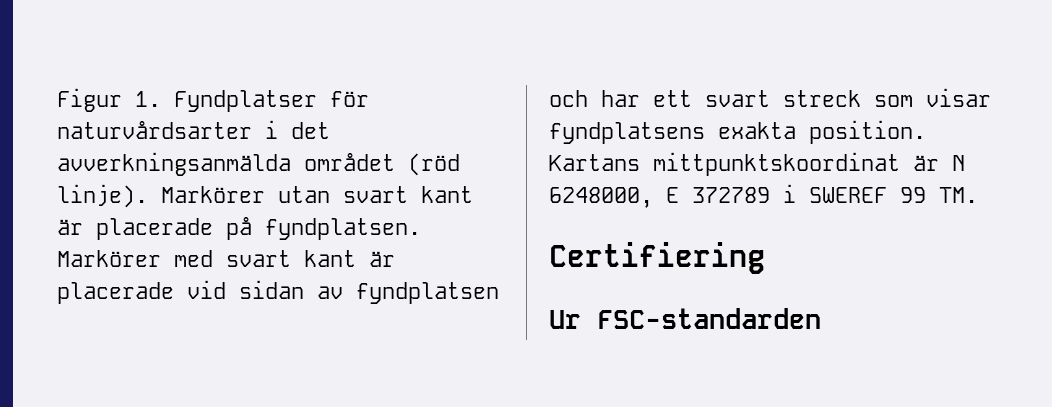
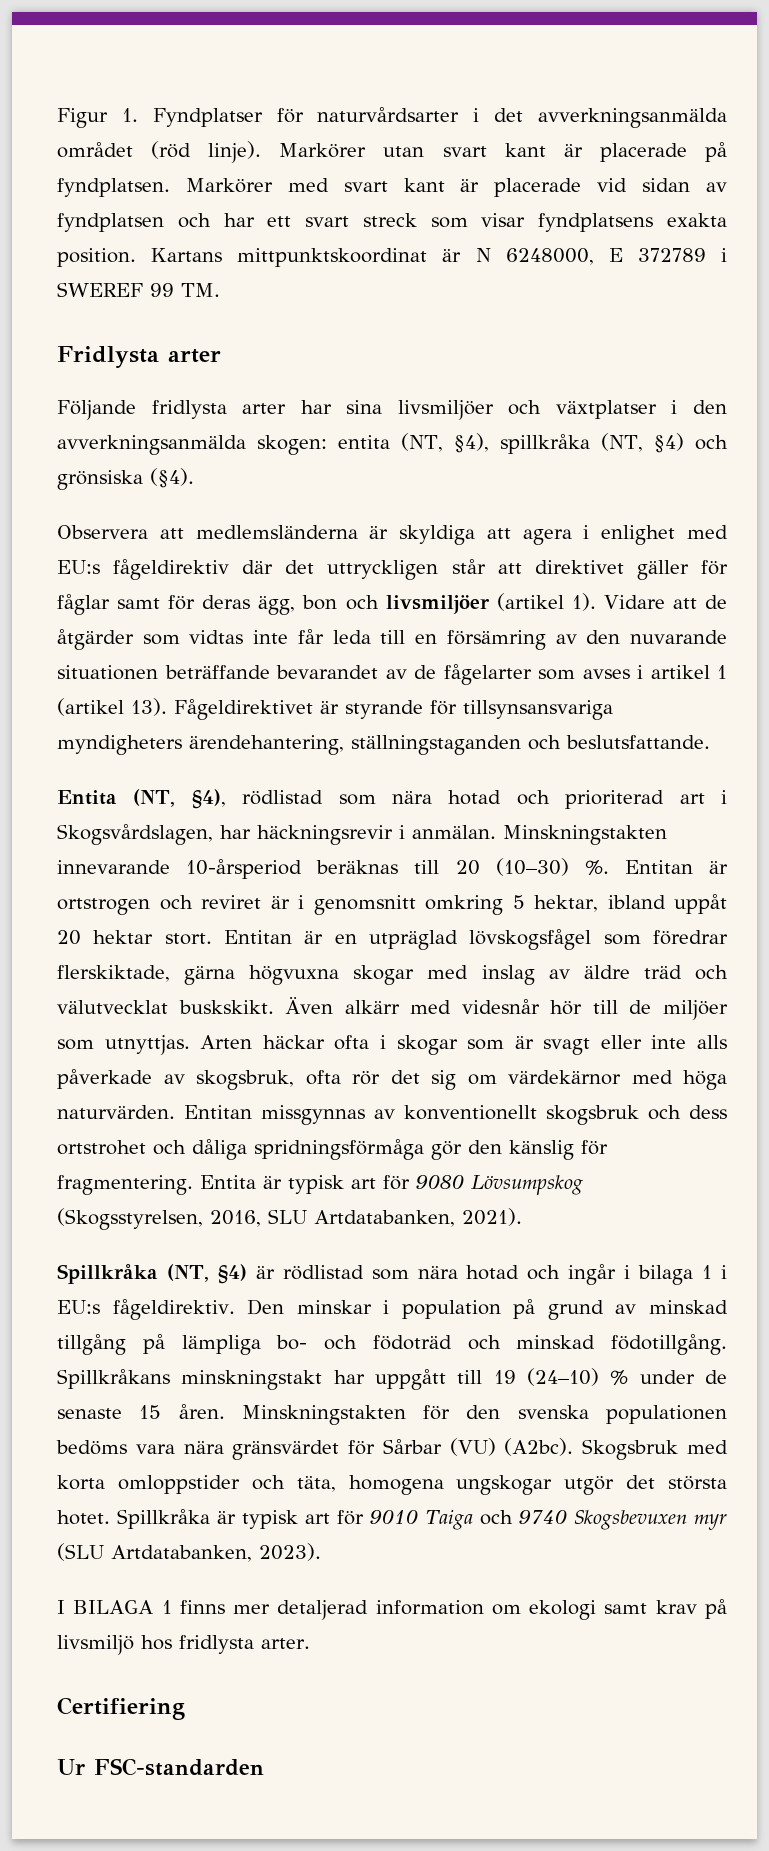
(978, 195) none -> [57,346,221,368] [57,400,727,420] [57,433,728,455] [57,468,194,490] [57,525,729,545] [57,559,728,580] [57,593,727,615] [57,629,728,650] [57,664,727,685] [57,698,613,720] [57,735,710,755] [57,789,727,809] [57,824,667,845] [57,858,728,879] [57,894,727,915] [57,929,728,950] [57,965,728,985] [57,997,728,1020] [57,1035,727,1055] [57,1069,727,1090] [57,1105,727,1125] [57,1139,608,1160] [57,1175,583,1195] [57,1208,522,1230] [57,1263,727,1285] [57,1299,728,1320] [57,1334,727,1355] [57,1368,727,1390] [57,1404,727,1425] [56,1438,728,1460] [57,1475,727,1495] [57,1509,727,1530] [57,1543,321,1562] [57,1599,727,1620] [57,1635,310,1655] // Fridlysta arter // Följande fridlysta arter har sina livsmiljöer och växtplatser i den avverkningsanmälda skogen: entita (NT, §4), spillkråka (NT, §4) och grönsiska (§4). // Observera att medlemsländerna är skyldiga att agera i enlighet med EU:s fågeldirektiv där det uttryckligen står att direktivet gäller för fåglar samt för deras ägg, bon och livsmiljöer (artikel 1). Vidare att de åtgärder som vidtas inte får leda till en försämring av den nuvarande situationen beträffande bevarandet av de fågelarter som avses i artikel 1 (artikel 13). Fågeldirektivet är styrande för tillsynsansvariga myndigheters ärendehantering, ställningstaganden och beslutsfattande. // Entita (NT, §4), rödlistad som nära hotad och prioriterad art i Skogsvårdslagen, har häckningsrevir i anmälan. Minskningstakten innevarande 10-årsperiod beräknas till 20 (10–30) %. Entitan är ortstrogen och reviret är i genomsnitt omkring 5 hektar, ibland uppåt 20 hektar stort. Entitan är en utpräglad lövskogsfågel som föredrar flerskiktade, gärna högvuxna skogar med inslag av äldre träd och välutvecklat buskskikt. Även alkärr med videsnår hör till de miljöer som utnyttjas. Arten häckar ofta i skogar som är svagt eller inte alls påverkade av skogsbruk, ofta rör det sig om värdekärnor med höga naturvärden. Entitan missgynnas av konventionellt skogsbruk och dess ortstrohet och dåliga spridningsförmåga gör den känslig för fragmentering. Entita är typisk art för 9080 Lövsumpskog (Skogsstyrelsen, 2016, SLU Artdatabanken, 2021). // Spillkråka (NT, §4) är rödlistad som nära hotad och ingår i bilaga 1 i EU:s fågeldirektiv. Den minskar i population på grund av minskad tillgång på lämpliga bo- och födoträd och minskad födotillgång. Spillkråkans minskningstakt har uppgått till 19 (24–10) % under de senaste 15 åren. Minskningstakten för den svenska populationen bedöms vara nära gränsvärdet för Sårbar (VU) (A2bc). Skogsbruk med korta omloppstider och täta, homogena ungskogar utgör det största hotet. Spillkråka är typisk art för 9010 Taiga och 9740 Skogsbevuxen myr (SLU Artdatabanken, 2023). // I BILAGA 1 finns mer detaljerad information om ekologi samt krav på livsmiljö hos fridlysta arter.

